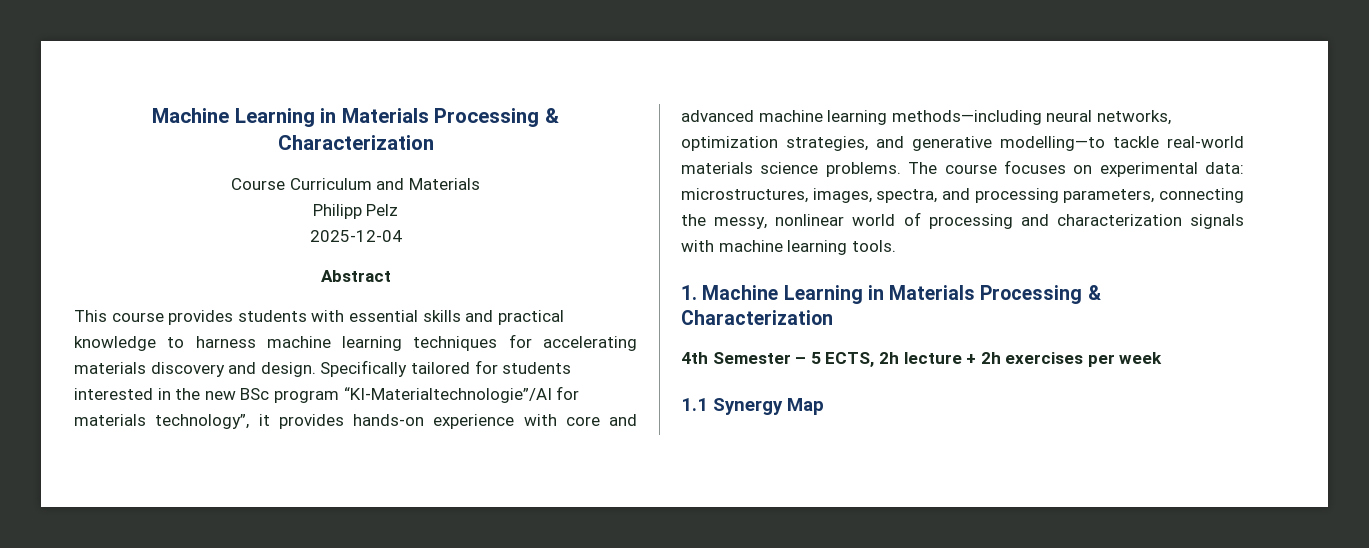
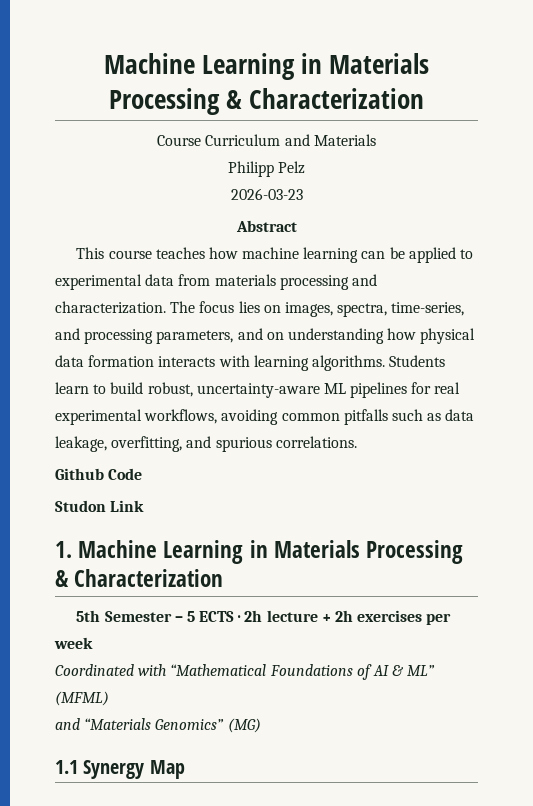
[309,230,402,242] 2025-12-04 -> [230,188,303,200] 2026-03-23
[168,310,564,325] [74,334,637,351] [74,360,572,377] [74,386,580,403] [74,414,637,429] [681,110,1171,125] [681,136,1244,151] [681,160,1244,177] [681,188,808,203] provides students with essential skills and practical knowledge to harness machine learning techniques for accelerating materials discovery and design. Specifically tailored for students interested in the new BSc program “KI-Materialtechnologie”/AI for materials technology”, it provides hands-on experience with core and advanced machine learning methods—including neural networks, optimization strategies, and generative modelling—to tackle real-world materials science problems. The course focuses on experimental data: microstructures, -> [155,247,473,263] [55,274,377,290] [55,301,281,314] teaches how machine learning can be applied to experimental data from materials processing and characterization. The focus lies on
(938, 196) none -> [391,302,465,316] time-series,
[1159,188,1244,203] [681,212,1244,229] [681,240,896,255] connecting the messy, nonlinear world of processing and characterization signals with machine learning tools. -> [237,328,476,344] [55,355,446,371] [55,382,461,398] [55,409,475,425] [55,436,357,452] [55,468,143,480] [55,500,145,512] and on understanding how physical data formation interacts with learning algorithms. Students learn to build robust, uncertainty-aware ML pipelines for real experimental workflows, avoiding common pitfalls such as data leakage, overfitting, and spurious correlations. // Github Code // Studon Link
[681,352,708,364] 4th -> [76,610,101,622] 5th
[825,352,875,367] ECTS, -> [199,611,242,622] ECTS ·
(1163, 358) none -> [55,664,436,680] [55,691,109,706] [55,718,261,733] // Coordinated with “Mathematical Foundations of AI & ML” (MFML) // and “Materials Genomics” (MG)

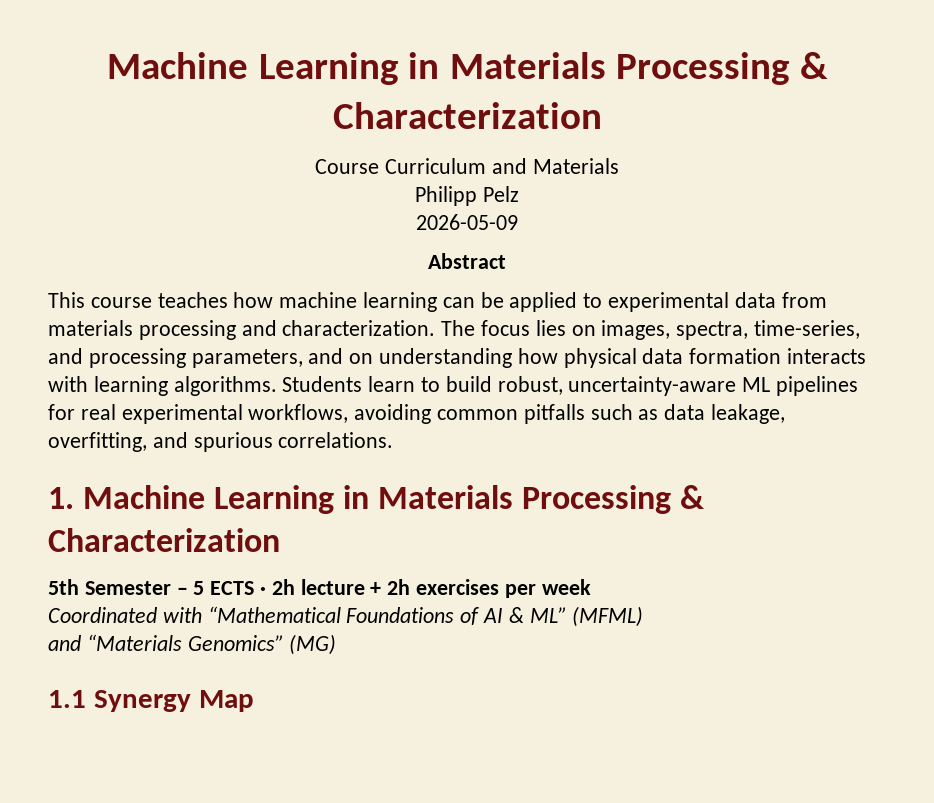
[230,188,303,200] 2026-03-23 -> [416,214,518,230] 2026-05-09
[55,468,143,480] [55,500,145,512] // Github Code // Studon Link -> (394, 440) none

